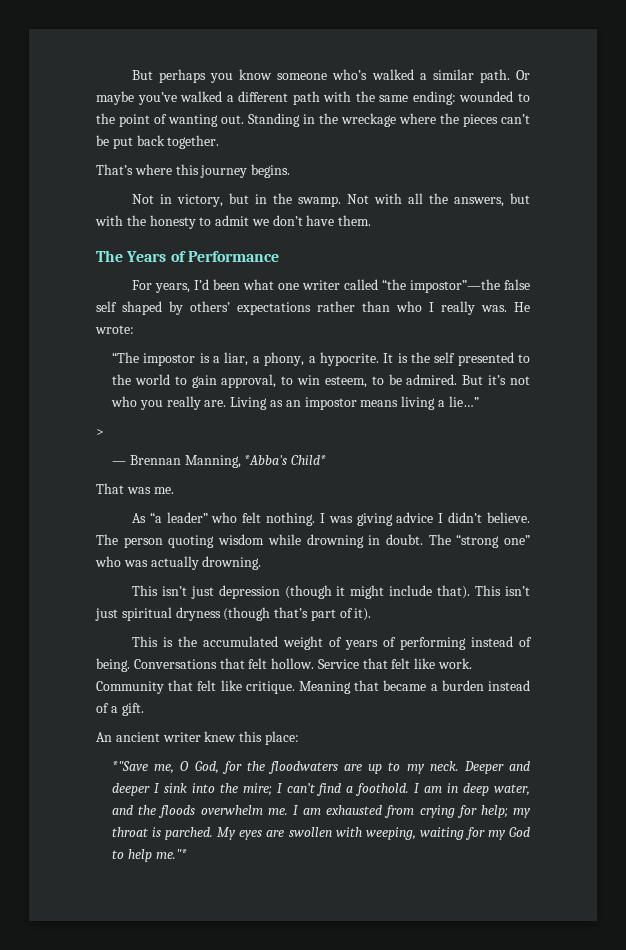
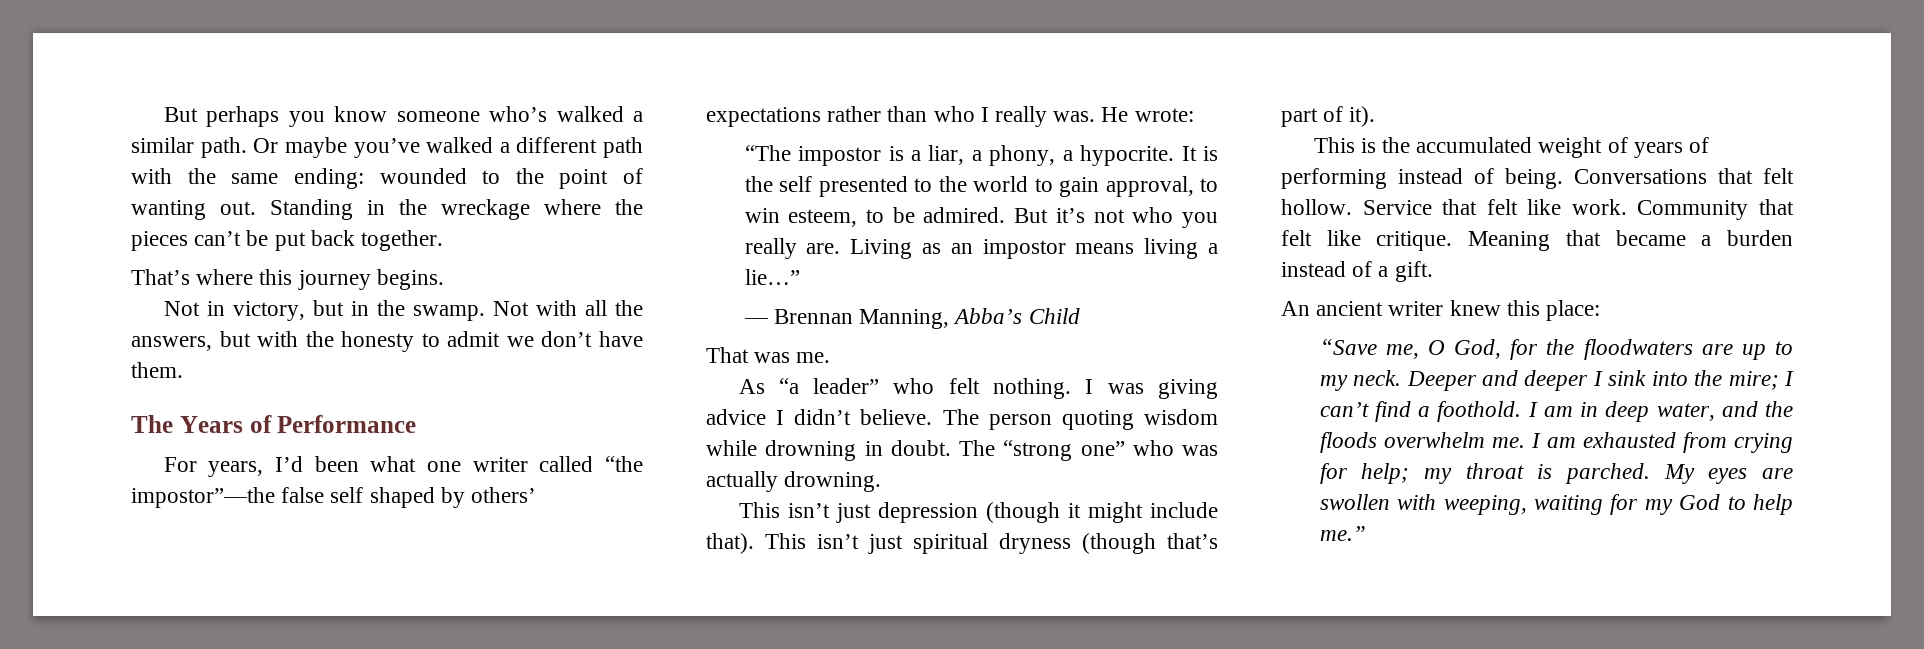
[96,429,104,436] // > -> (800, 277) none
[244,455,327,465] *Abba's Child* -> [953,308,1080,324] Abba’s Child
[112,761,149,771] *"Save -> [1319,339,1377,355] “Save
[155,849,187,859] me."* -> [1319,526,1366,541] me.”

